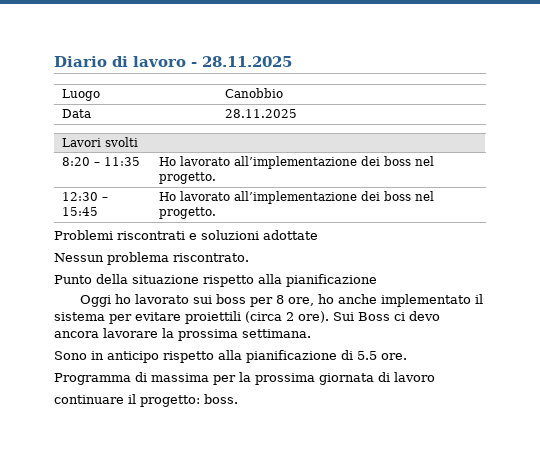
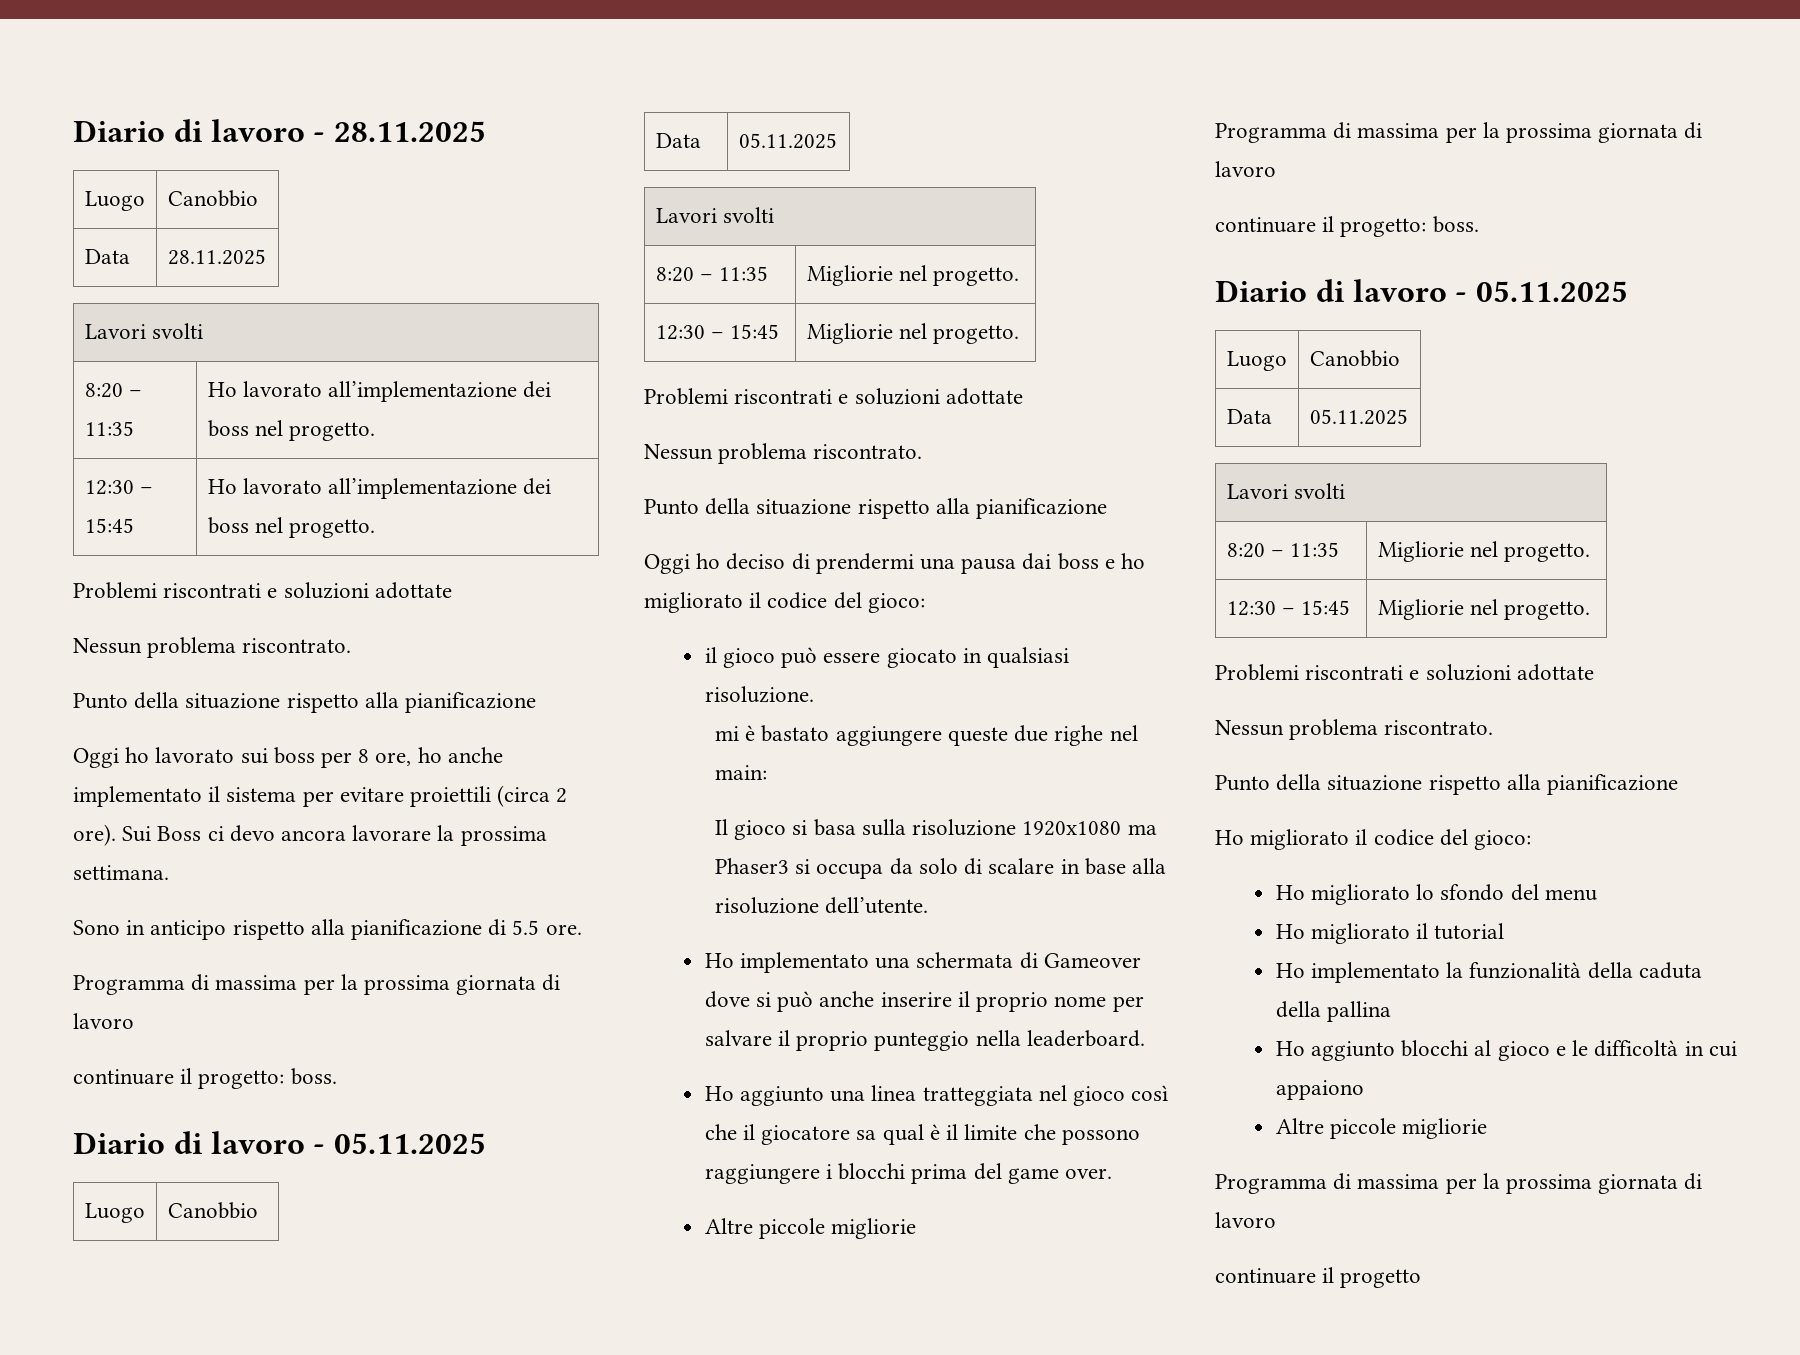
(238, 399) none -> [73,1131,487,1154] [84,1203,145,1223] [167,1202,258,1219] [655,133,701,148] [738,133,837,149] [655,207,774,223] [655,266,768,282] [806,265,1019,286] [655,324,779,340] [806,323,1019,344] [644,388,1023,405] [644,443,923,464] [644,498,1108,519] [644,553,1146,574] [644,592,925,613] [704,647,1070,668] [704,686,814,703] [715,725,1138,746] [715,765,768,780] [715,819,1157,840] [715,858,1166,879] [715,897,929,914] [704,952,1141,973] [704,991,1144,1012] [704,1030,1145,1051] [704,1085,1169,1106] [704,1124,1140,1145] [704,1163,1113,1184] [704,1218,917,1239] [1215,122,1703,143] [1215,161,1276,177] [1215,216,1479,237] [1215,279,1629,302] [1226,351,1287,371] [1309,350,1400,367] [1226,409,1272,424] [1309,409,1408,425] [1226,483,1345,499] [1226,542,1339,558] [1377,541,1590,562] [1226,600,1350,616] [1377,599,1590,620] [1215,664,1594,681] [1215,719,1494,740] [1215,774,1679,795] [1215,829,1532,850] [1275,884,1597,905] [1275,923,1505,944] [1275,962,1702,983] [1275,1001,1392,1022] [1275,1040,1737,1061] [1275,1080,1364,1100] [1275,1118,1488,1139] [1215,1173,1703,1194] [1215,1212,1276,1228] [1215,1267,1422,1288] // Diario di lavoro - 05.11.2025 // Luogo | Canobbio // Data | 05.11.2025 // Lavori svolti // 8:20 – 11:35 | Migliorie nel progetto. // 12:30 – 15:45 | Migliorie nel progetto. // Problemi riscontrati e soluzioni adottate // Nessun problema riscontrato. // Punto della situazione rispetto alla pianificazione // Oggi ho deciso di prendermi una pausa dai boss e ho migliorato il codice del gioco: // il gioco può essere giocato in qualsiasi risoluzione. // mi è bastato aggiungere queste due righe nel main: // Il gioco si basa sulla risoluzione 1920x1080 ma Phaser3 si occupa da solo di scalare in base alla risoluzione dell’utente. // Ho implementato una schermata di Gameover dove si può anche inserire il proprio nome per salvare il proprio punteggio nella leaderboard. // Ho aggiunto una linea tratteggiata nel gioco così che il giocatore sa qual è il limite che possono raggiungere i blocchi prima del game over. // Altre piccole migliorie // Programma di massima per la prossima giornata di lavoro // continuare il progetto: boss. // Diario di lavoro - 05.11.2025 // Luogo | Canobbio // Data | 05.11.2025 // Lavori svolti // 8:20 – 11:35 | Migliorie nel progetto. // 12:30 – 15:45 | Migliorie nel progetto. // Problemi riscontrati e soluzioni adottate // Nessun problema riscontrato. // Punto della situazione rispetto alla pianificazione // Ho migliorato il codice del gioco: // Ho migliorato lo sfondo del menu // Ho migliorato il tutorial // Ho implementato la funzionalità della caduta della pallina // Ho aggiunto blocchi al gioco e le difficoltà in cui appaiono // Altre piccole migliorie // Programma di massima per la prossima giornata di lavoro // continuare il progetto

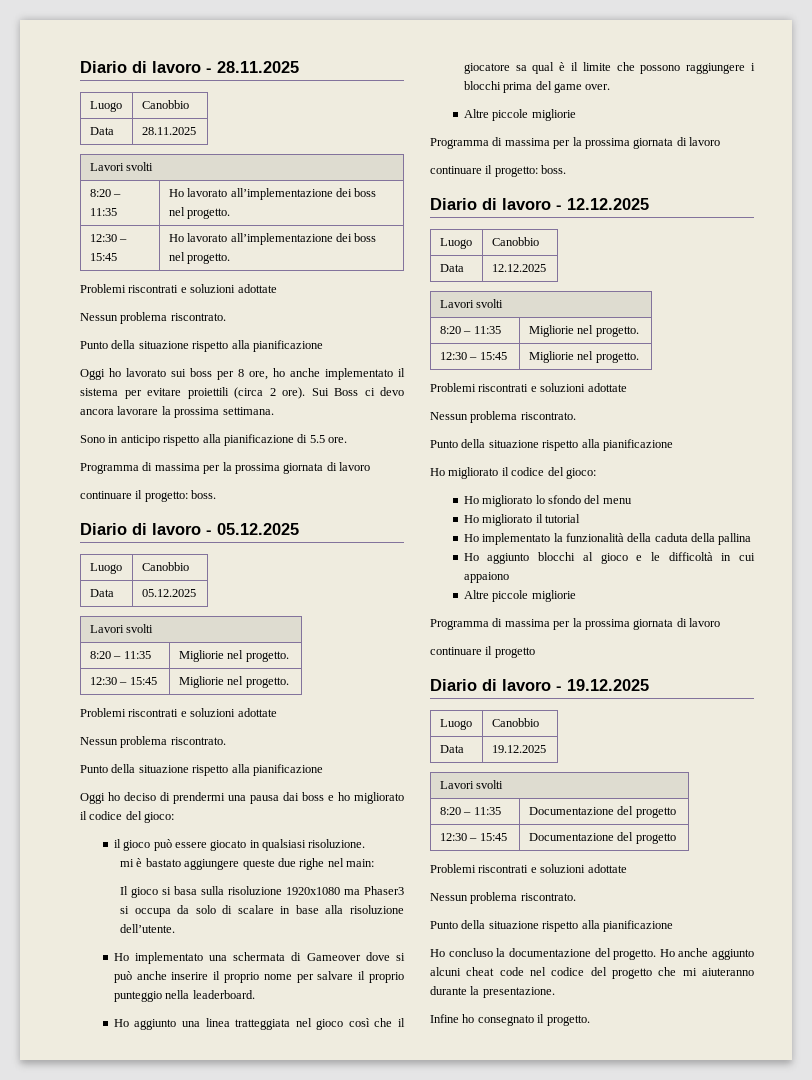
[334,1133,487,1154] [84,1203,145,1223] [167,1202,258,1219] [655,133,701,148] [738,133,837,149] 05.11.2025 // Luogo | Canobbio // Data | 05.11.2025 -> [217,523,299,535] [89,563,122,574] [141,562,189,571] [89,589,114,597] [141,589,196,597] 05.12.2025 // Luogo | Canobbio // Data | 05.12.2025
[1476,281,1629,302] [1226,351,1287,371] [1309,350,1400,367] [1226,409,1272,424] [1309,409,1408,425] 05.11.2025 // Luogo | Canobbio // Data | 05.11.2025 -> [567,198,649,210] [439,238,472,249] [491,237,539,246] [439,264,464,272] [491,264,546,272] 12.12.2025 // Luogo | Canobbio // Data | 12.12.2025
(1422, 1278) none -> [430,679,649,691] [439,719,472,730] [491,718,539,727] [439,745,464,753] [491,745,546,753] [439,780,504,789] [439,807,501,815] [528,806,676,818] [439,833,507,841] [528,832,676,844] [430,864,627,873] [430,892,576,904] [430,920,673,932] [430,948,754,960] [430,967,754,979] [430,986,555,998] [430,1014,590,1026] // Diario di lavoro - 19.12.2025 // Luogo | Canobbio // Data | 19.12.2025 // Lavori svolti // 8:20 – 11:35 | Documentazione del progetto // 12:30 – 15:45 | Documentazione del progetto // Problemi riscontrati e soluzioni adottate // Nessun problema riscontrato. // Punto della situazione rispetto alla pianificazione // Ho concluso la documentazione del progetto. Ho anche aggiunto alcuni cheat code nel codice del progetto che mi aiuteranno durante la presentazione. // Infine ho consegnato il progetto.

